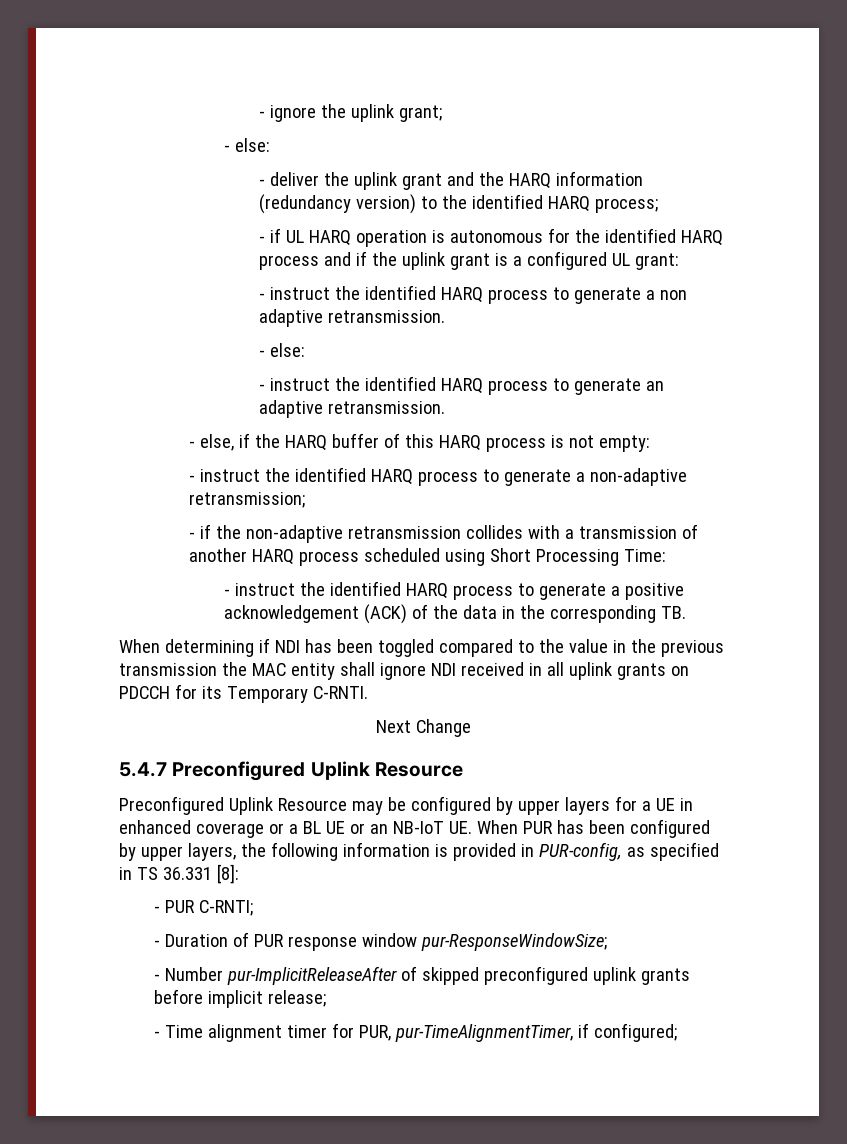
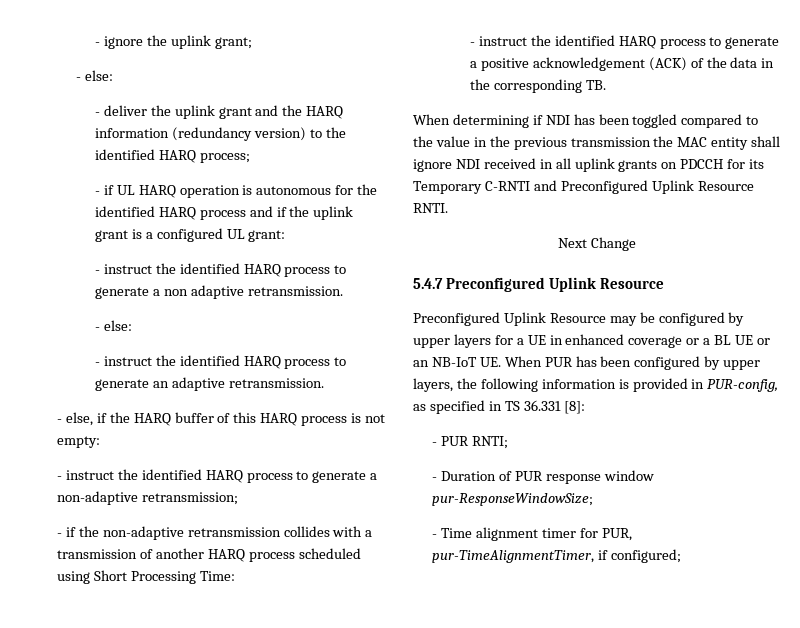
[312,686,368,699] C-RNTI. -> [484,180,754,194] [413,203,448,213] C-RNTI and Preconfigured Uplink Resource RNTI.
[198,900,253,916] C-RNTI; -> [471,436,508,449] RNTI;
[153,966,690,985] [153,989,326,1008] // - Number pur-ImplicitReleaseAfter of skipped preconfigured uplink grants before implicit release; -> (593, 499) none

